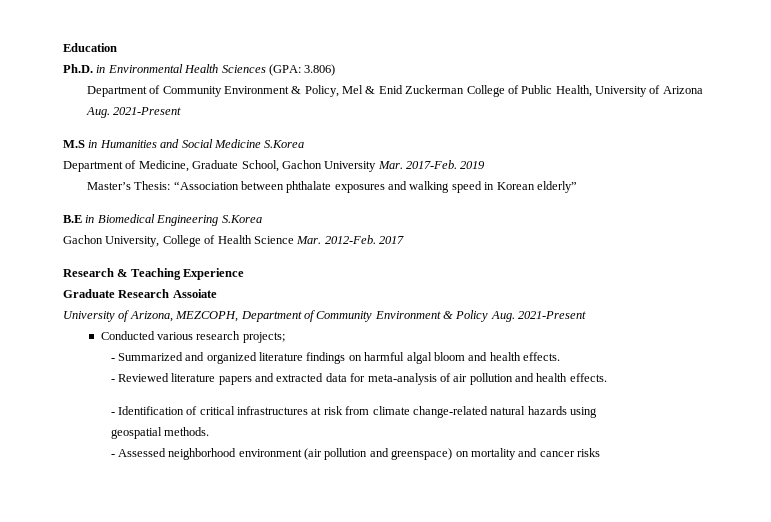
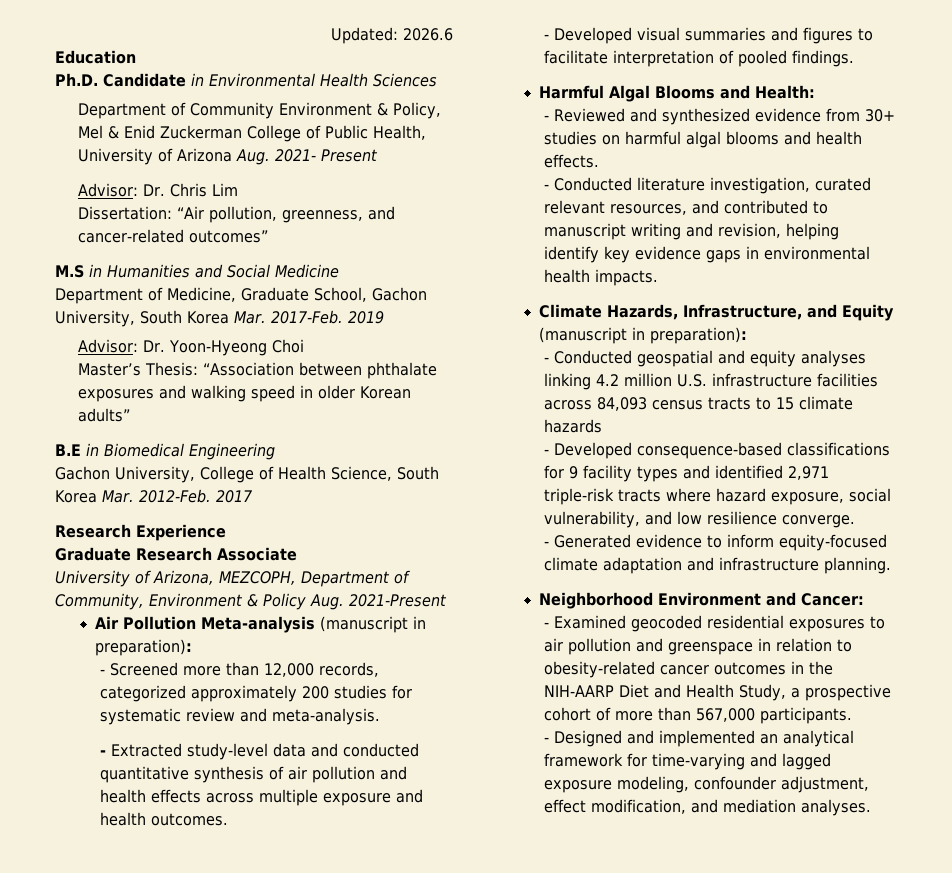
(63, 47) none -> [331,27,453,44] Updated: 2026.6 //
(93, 68) none -> [103,73,186,87] Candidate
[268,64,336,76] (GPA: 3.806) -> (437, 80) none
[113,107,182,115] 2021-Present -> [274,149,378,162] [77,183,238,197] [77,206,395,223] [77,229,268,243] 2021- Present // Advisor: Dr. Chris Lim // Dissertation: “Air pollution, greenness, and cancer-related outcomes”
[264,140,305,148] S.Korea -> (339, 271) none
[324,161,377,172] University -> [55,310,229,327] University, South Korea
(486, 165) none -> [77,339,304,356] // Advisor: Dr. Yoon-Hyeong Choi
[496,181,577,193] Korean elderly” -> [317,385,411,399] [77,408,130,422] older Korean adults”
[221,215,262,223] S.Korea -> (275, 451) none
[253,236,294,244] Science -> [331,466,439,481] [55,490,97,503] Science, South Korea
[117,268,181,280] & Teaching -> (131, 531) none
[172,289,217,298] Assoiate -> [217,547,297,561] Associate
[316,311,373,322] Community -> [55,593,144,610] Community,
[100,331,285,343] [110,352,346,364] Conducted various research projects; // - Summarized and organized literature findings -> [95,616,427,633] [95,639,193,656] [100,662,380,677] [100,685,413,702] [100,708,381,725] [100,743,420,760] [100,766,408,783] [100,789,424,806] [100,812,229,826] [544,27,874,44] [544,50,855,67] [539,85,816,102] [544,108,896,125] [544,131,598,145] Air Pollution Meta-analysis (manuscript in preparation): // - Screened more than 12,000 records, categorized approximately 200 studies for systematic review and meta-analysis. // - Extracted study-level data and conducted quantitative synthesis of air pollution and health effects across multiple exposure and health outcomes. // - Developed visual summaries and figures to facilitate interpretation of pooled findings. // Harmful Algal Blooms and Health: // - Reviewed and synthesized evidence from 30+ studies
[433,352,561,361] [110,373,607,385] [110,406,598,418] [110,427,209,439] [110,448,601,460] bloom and health effects. // - Reviewed literature papers and extracted data for meta-analysis of air pollution and health effects. // - Identification of critical infrastructures at risk from climate change-related natural hazards using // geospatial methods. // - Assessed neighborhood environment (air pollution and greenspace) on mortality and cancer risks -> [726,131,863,145] [544,154,600,168] [544,177,872,194] [544,200,829,215] [544,223,840,240] [544,246,871,263] [544,269,659,286] [539,304,895,321] [539,327,748,344] [544,350,867,367] [544,373,879,390] [544,396,854,411] [544,419,603,433] [544,442,891,459] [544,465,830,482] [544,488,892,505] [544,511,856,528] [544,534,888,551] [544,557,892,574] [539,592,865,609] [544,615,886,632] [544,638,853,655] [544,661,834,678] [544,684,892,701] [544,707,853,724] [544,730,855,747] [544,753,832,770] [544,776,870,793] [544,799,872,816] blooms and health effects. // - Conducted literature investigation, curated relevant resources, and contributed to manuscript writing and revision, helping identify key evidence gaps in environmental health impacts. // Climate Hazards, Infrastructure, and Equity (manuscript in preparation): // - Conducted geospatial and equity analyses linking 4.2 million U.S. infrastructure facilities across 84,093 census tracts to 15 climate hazards // - Developed consequence-based classifications for 9 facility types and identified 2,971 triple-risk tracts where hazard exposure, social vulnerability, and low resilience converge. // - Generated evidence to inform equity-focused climate adaptation and infrastructure planning. // Neighborhood Environment and Cancer: // - Examined geocoded residential exposures to air pollution and greenspace in relation to obesity-related cancer outcomes in the NIH-AARP Diet and Health Study, a prospective cohort of more than 567,000 participants. // - Designed and implemented an analytical framework for time-varying and lagged exposure modeling, confounder adjustment, effect modification, and mediation analyses.

